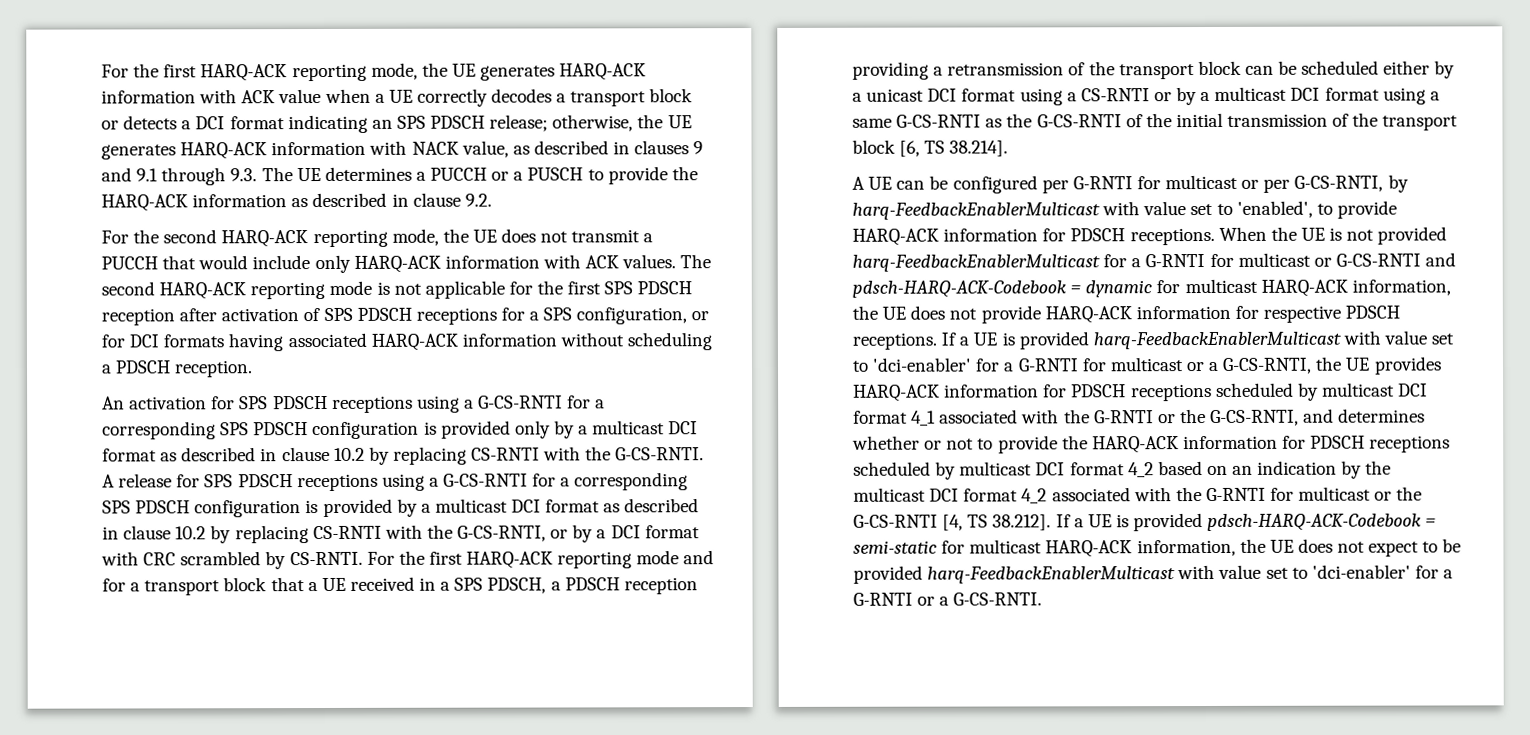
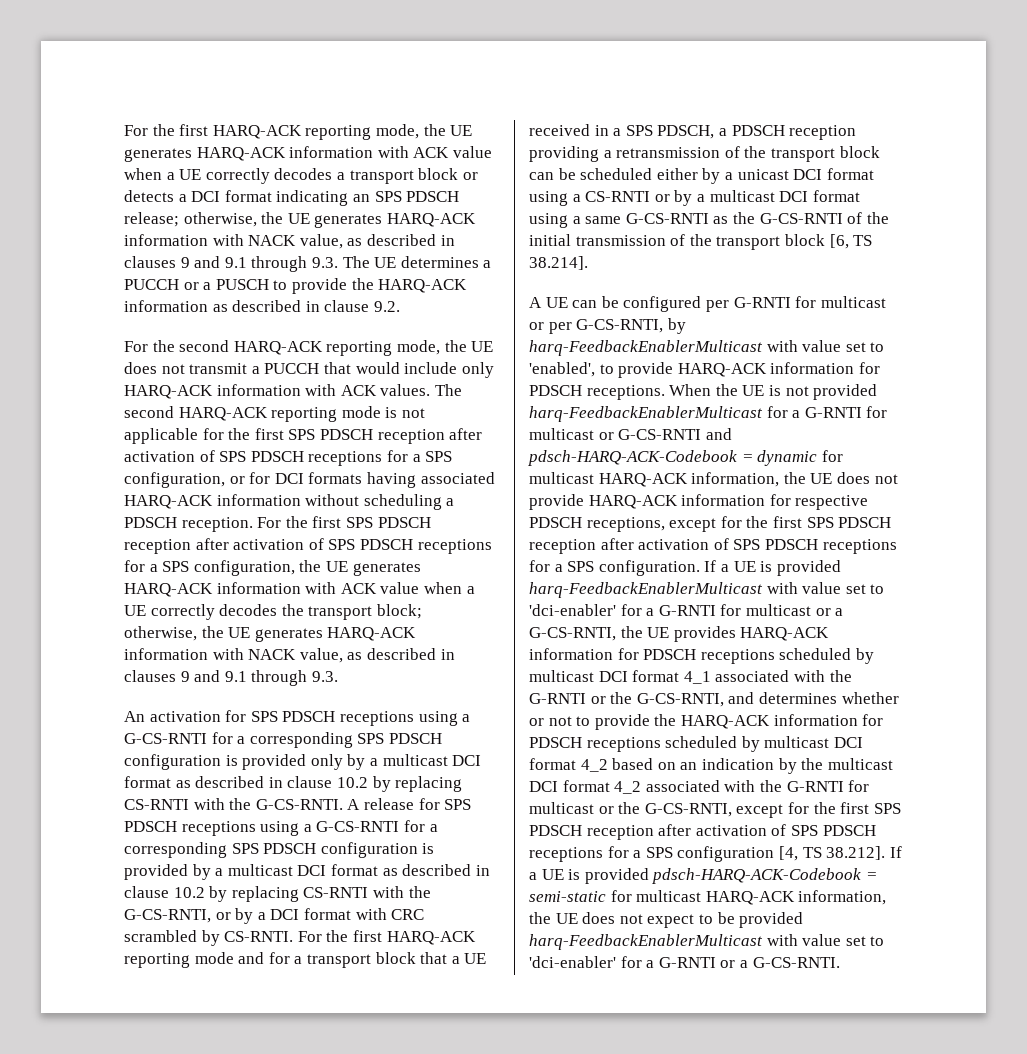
(254, 369) none -> [257,516,431,528] [124,538,492,554] [124,560,421,576] [124,582,475,597] [124,604,422,620] [124,626,417,642] [124,648,455,663] [124,670,338,686] For the first SPS PDSCH reception after activation of SPS PDSCH receptions for a SPS configuration, the UE generates HARQ-ACK information with ACK value when a UE correctly decodes the transport block; otherwise, the UE generates HARQ-ACK information with NACK value, as described in clauses 9 and 9.1 through 9.3.
[852,332,937,350] receptions. -> [586,516,892,532] [529,538,897,554] [529,560,700,576] receptions, except for the first SPS PDSCH reception after activation of SPS PDSCH receptions for a SPS configuration.
[853,514,938,528] G-CS-RNTI -> [644,802,901,818] [529,824,876,840] [529,846,775,862] G-CS-RNTI, except for the first SPS PDSCH reception after activation of SPS PDSCH receptions for a SPS configuration

